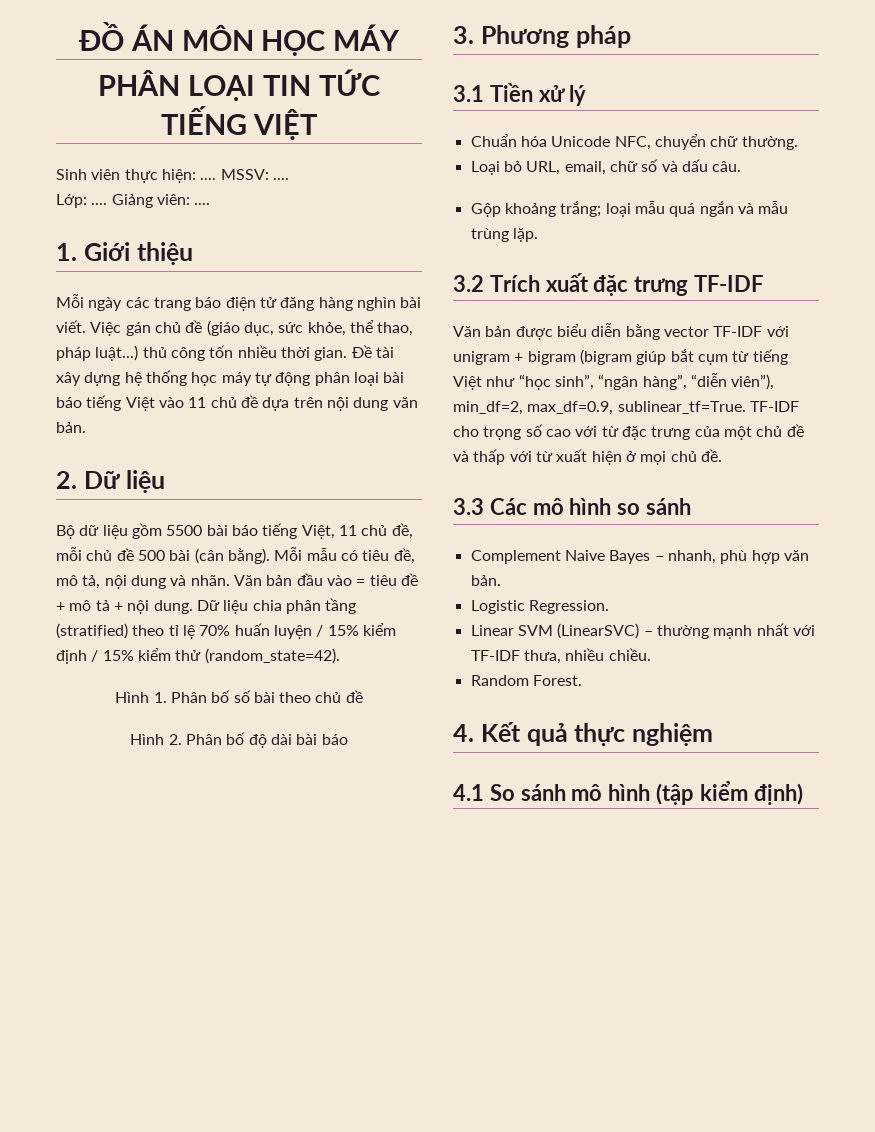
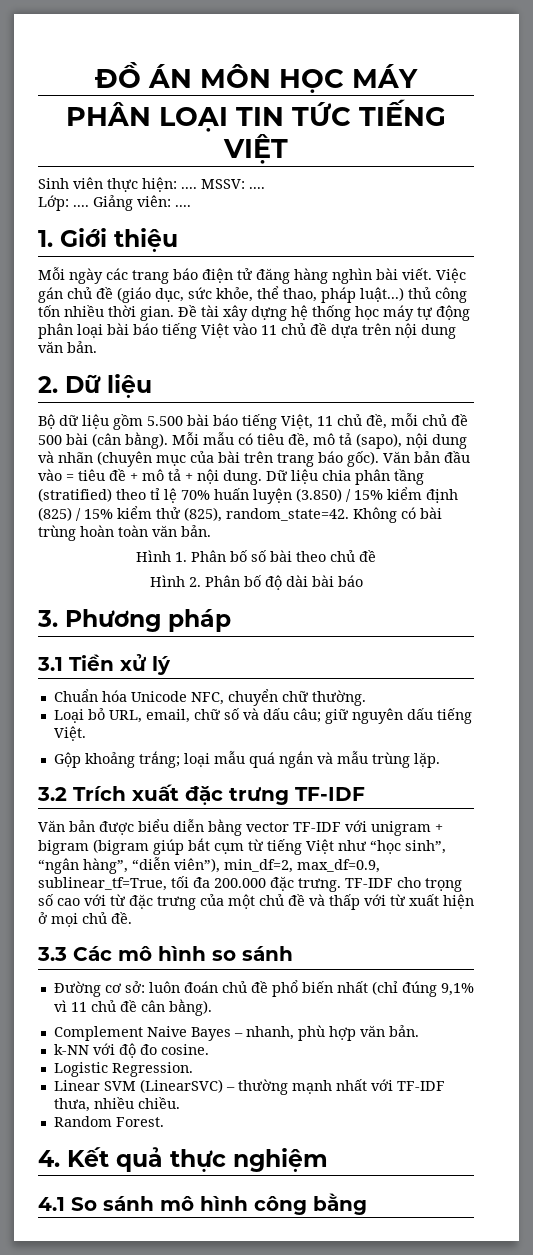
[166,525,203,536] 5500 -> [147,416,183,426] 5.500
[82,575,101,589] tả, -> [339,433,402,449] tả (sapo),
[190,575,230,586] nhãn. -> [58,451,379,467] nhãn (chuyên mục của bài trên trang báo gốc).
(312, 632) none -> [296,488,342,502] (3.850)
(87, 657) none -> [38,507,72,521] (825)
[204,648,340,664] (random_state=42). -> [184,507,442,523] [38,525,211,541] (825), random_state=42. Không có bài trùng hoàn toàn văn bản.
[712,161,742,172] câu. -> [292,708,472,724] [53,726,86,741] câu; giữ nguyên dấu tiếng Việt.
[617,401,746,414] sublinear_tf=True. -> [38,876,341,892] sublinear_tf=True, tối đa 200.000 đặc trưng.
(692, 506) none -> [53,980,474,997] [53,999,212,1016] // Đường cơ sở: luôn đoán chủ đề phổ biến nhất (chỉ đúng 9,1% vì 11 chủ đề cân bằng).
(501, 580) none -> [53,1043,209,1058] // k-NN với độ đo cosine.
[656,781,803,805] (tập kiểm định) -> [254,1193,367,1215] công bằng

